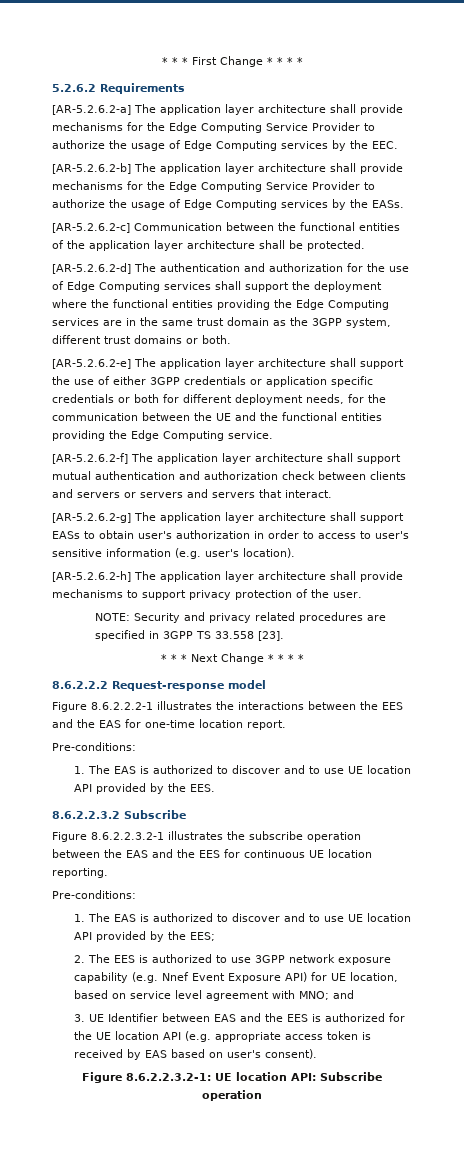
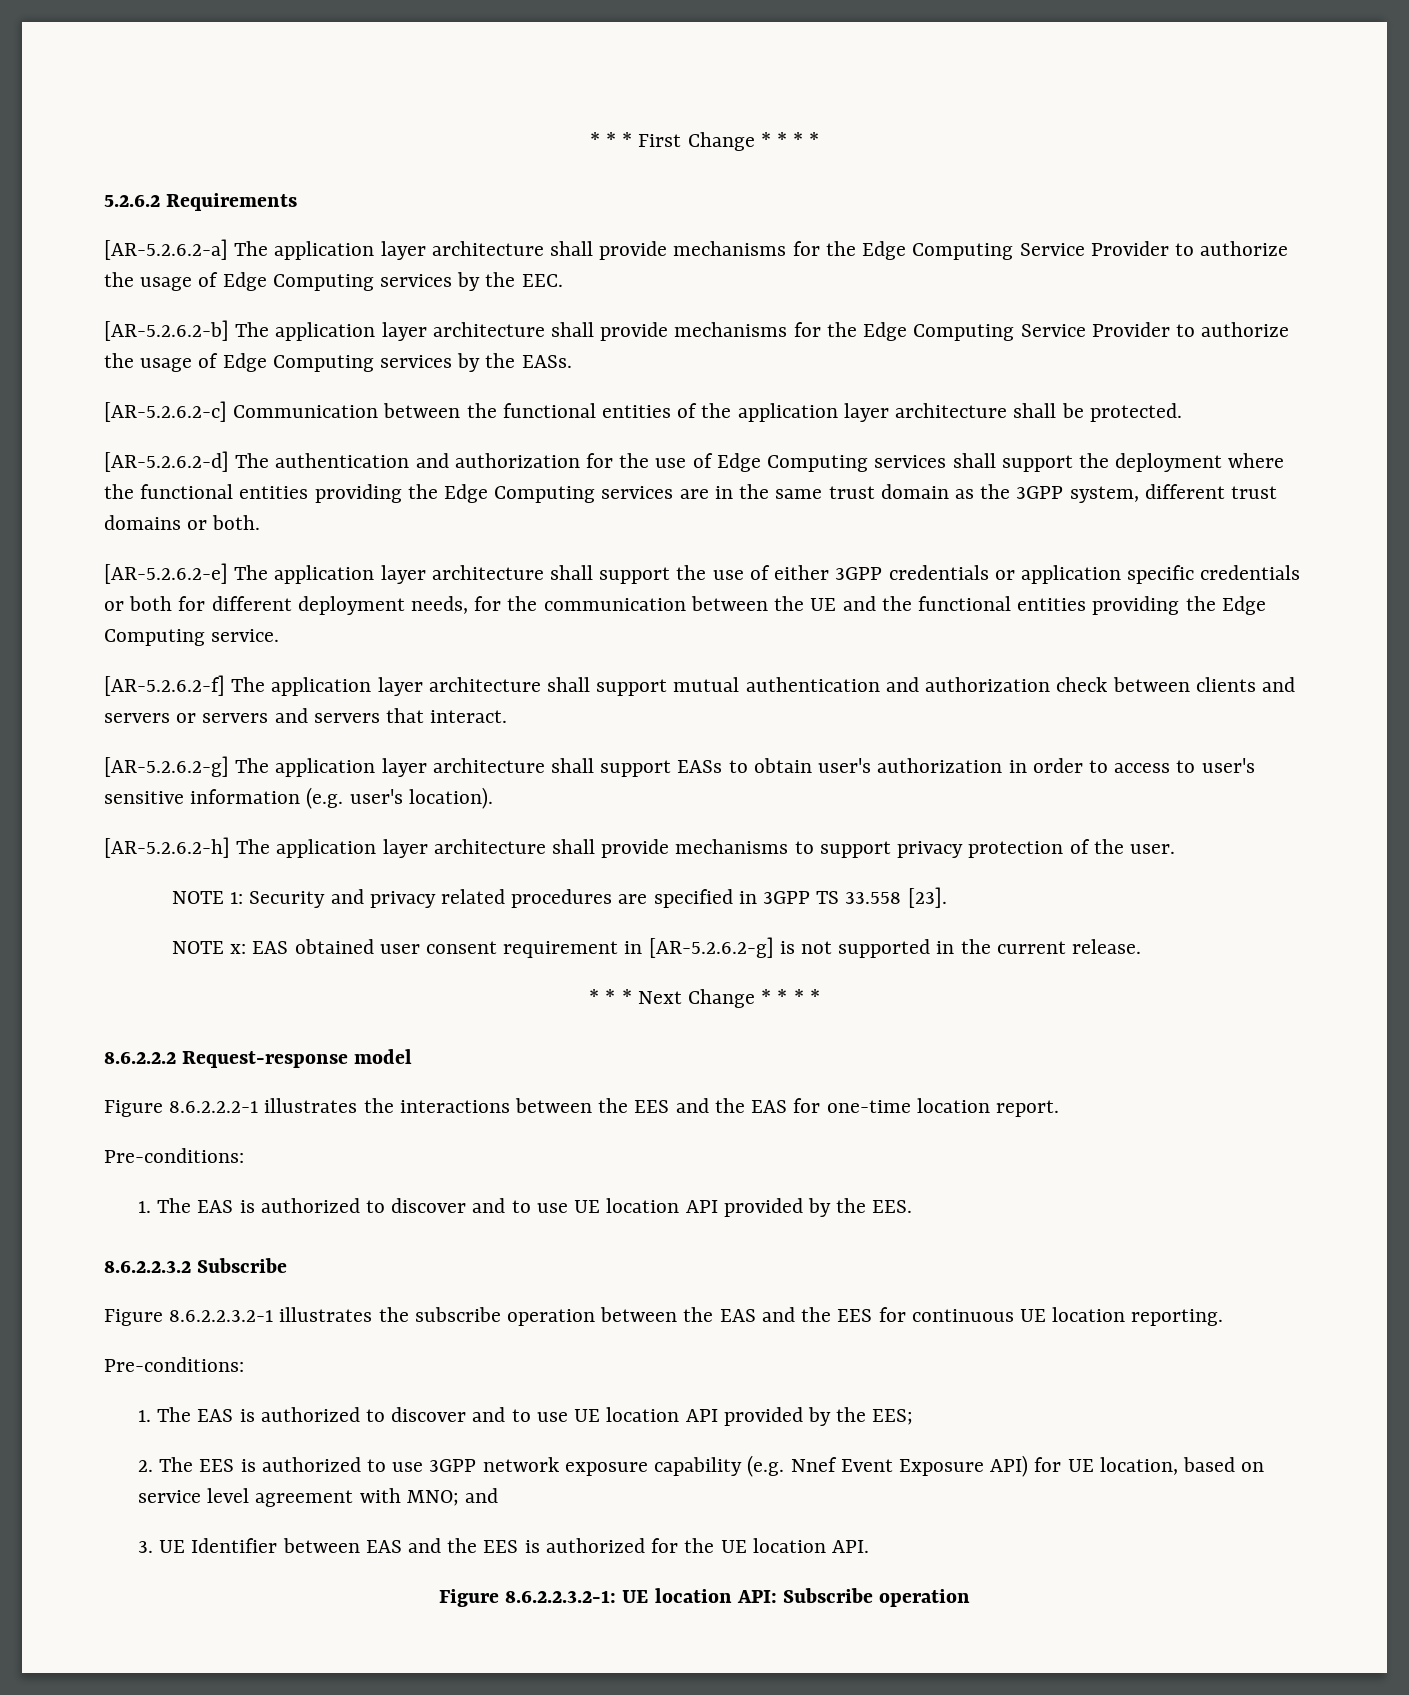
[95,613,131,621] NOTE: -> [171,891,244,904] NOTE 1:
(285, 636) none -> [171,937,1142,958] // NOTE x: EAS obtained user consent requirement in [AR-5.2.6.2-g] is not supported in the current release.
[162,1031,371,1042] [73,1049,317,1060] API (e.g. appropriate access token is received by EAS based on user's consent). -> [831,1540,869,1553] API.

